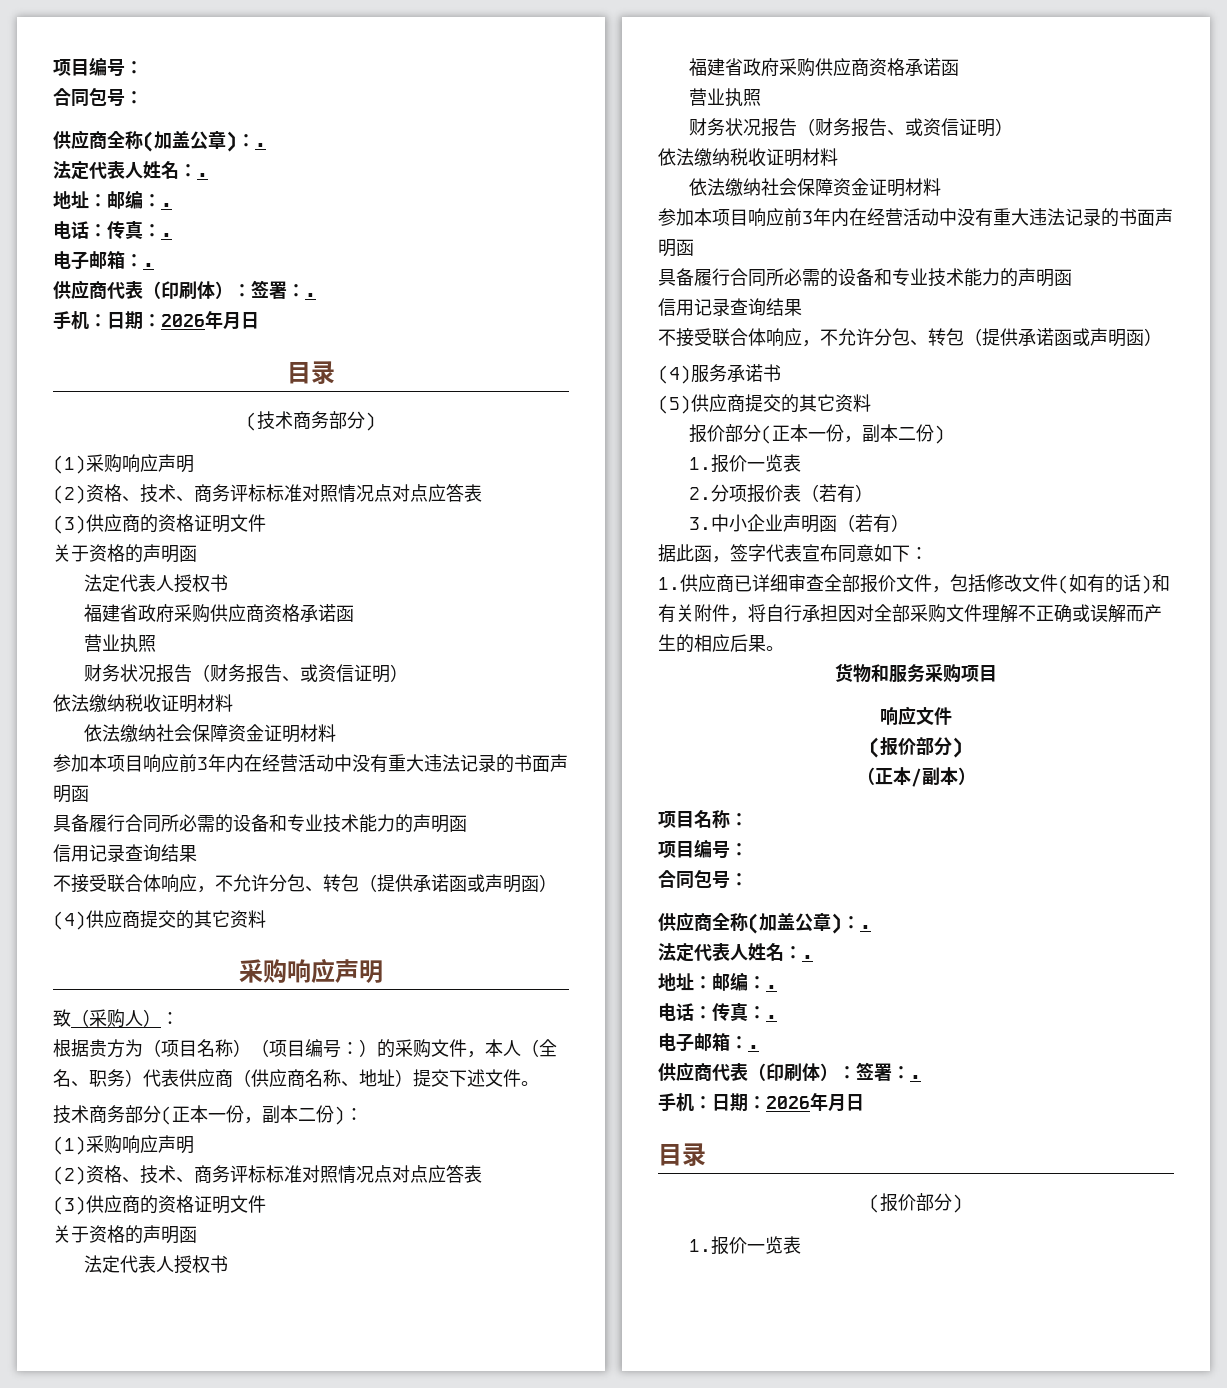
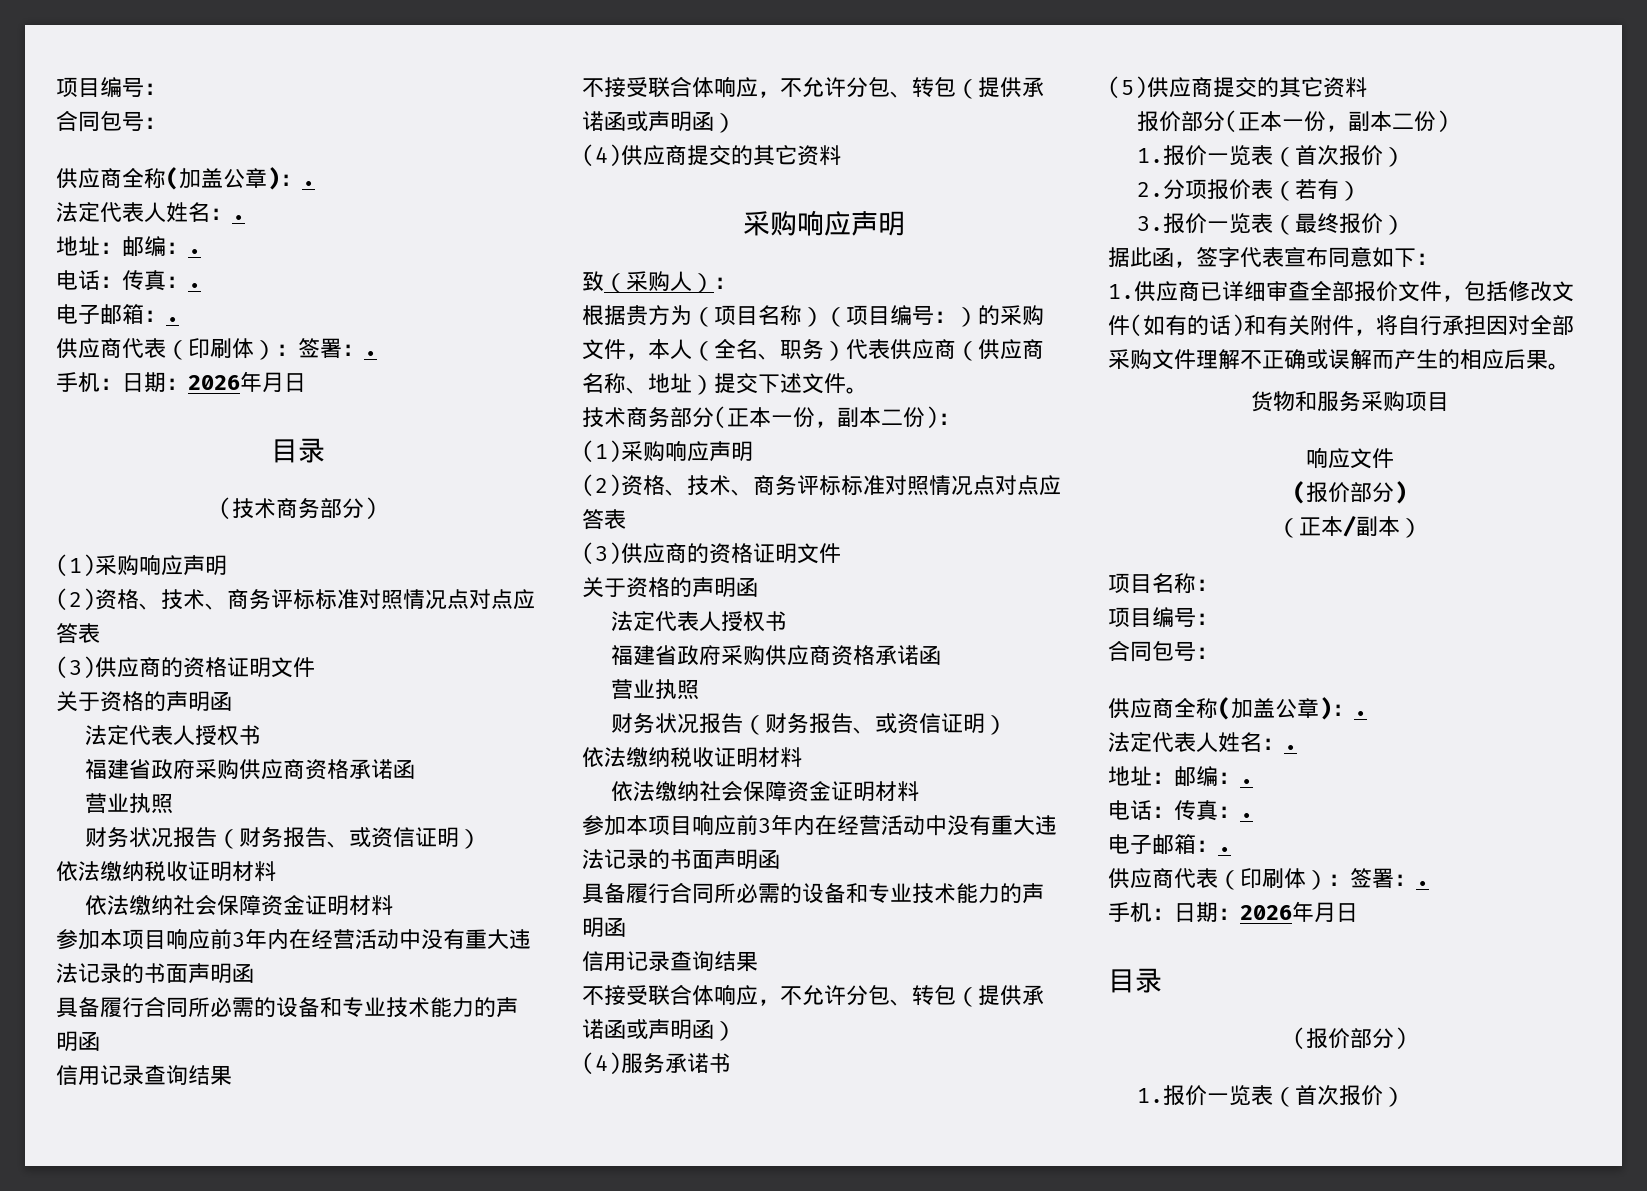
(802, 463) none -> [1273,145,1406,167] （首次报价）
[711,514,892,533] 中小企业声明函（若有 -> [1163,213,1384,235] 报价一览表（最终报价
(802, 1245) none -> [1273,1085,1406,1107] （首次报价）

